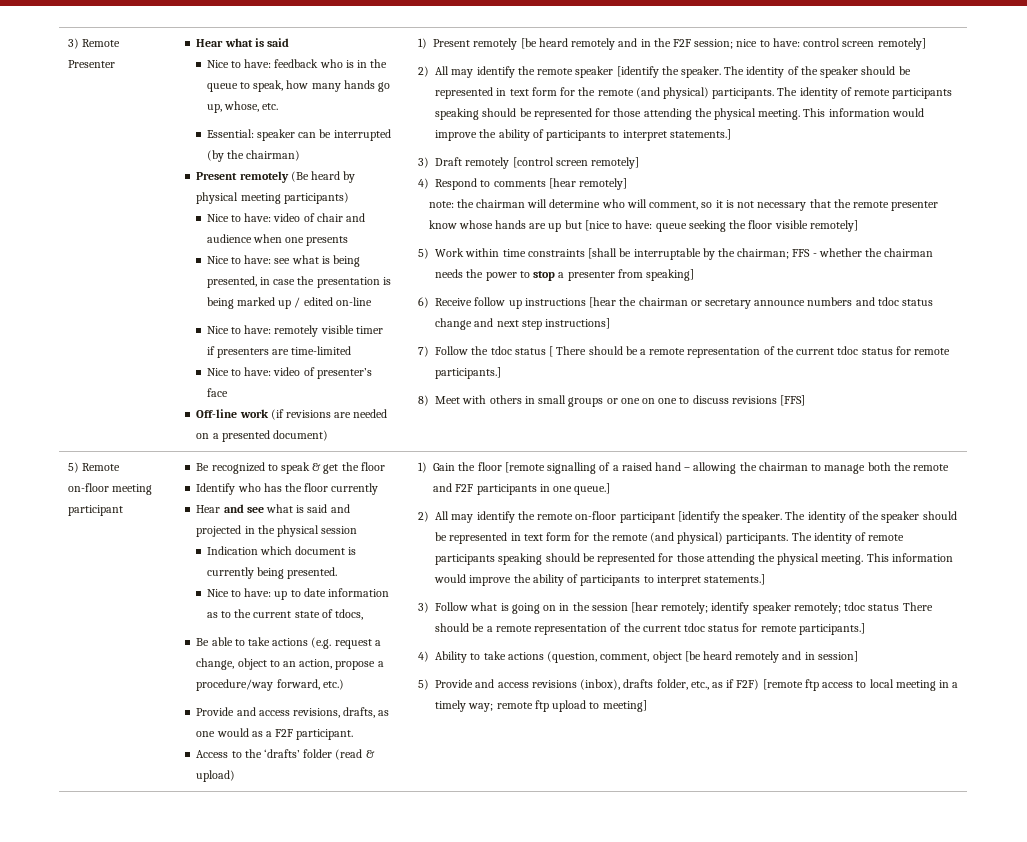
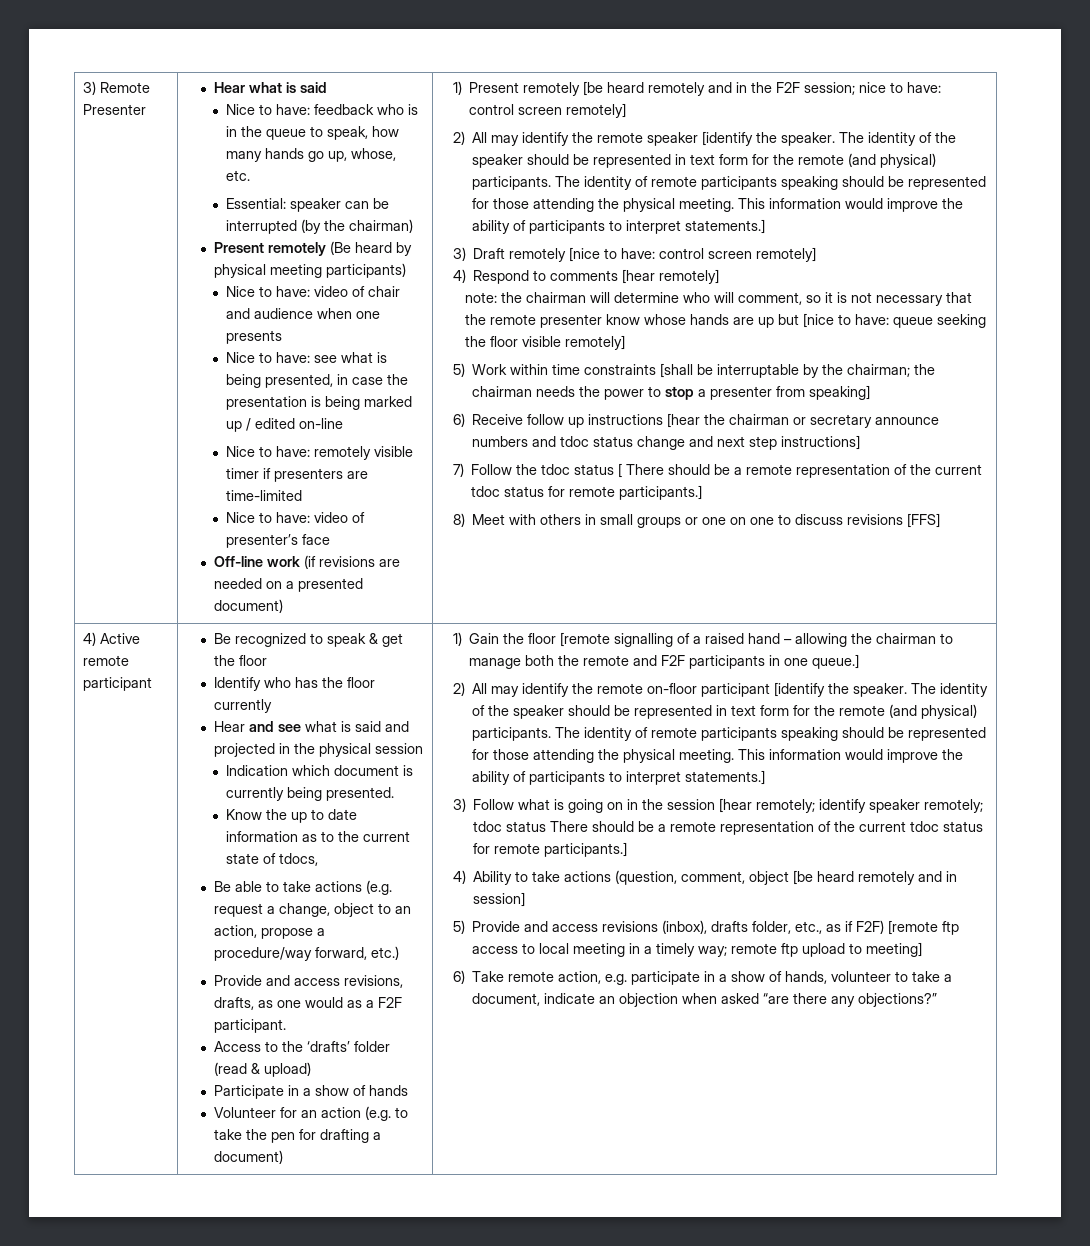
[512,157,554,168] [control -> [569,247,705,262] [nice to have: control
[792,248,862,257] FFS - whether -> (911, 370) none
[67,462,120,473] [67,483,152,495] 5) Remote on-floor meeting -> [83,632,141,646] [83,655,130,666] 4) Active remote
[206,588,272,597] Nice to have: -> [226,809,288,820] Know the
(236, 776) none -> [214,1085,409,1099] [214,1106,409,1121] [214,1129,382,1143] [214,1150,284,1164] // Participate in a show of hands // Volunteer for an action (e.g. to take the pen for drafting a document)
(647, 706) none -> [453,970,953,985] [472,993,938,1007] // 6) Take remote action, e.g. participate in a show of hands, volunteer to take a document, indicate an objection when asked “are there any objections?”

